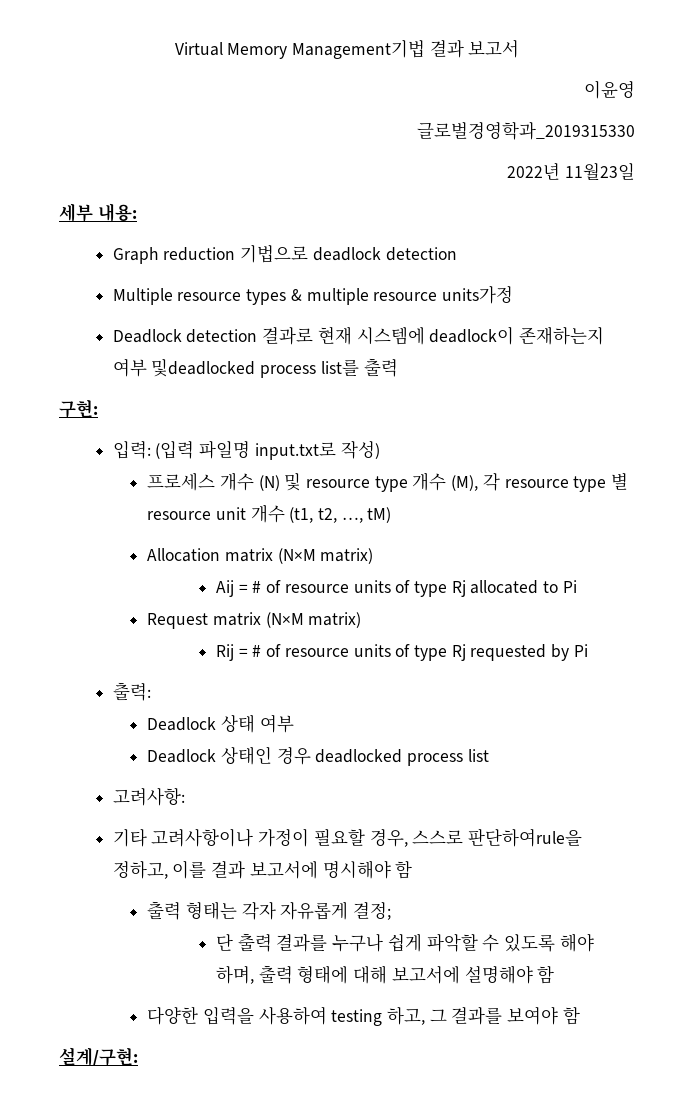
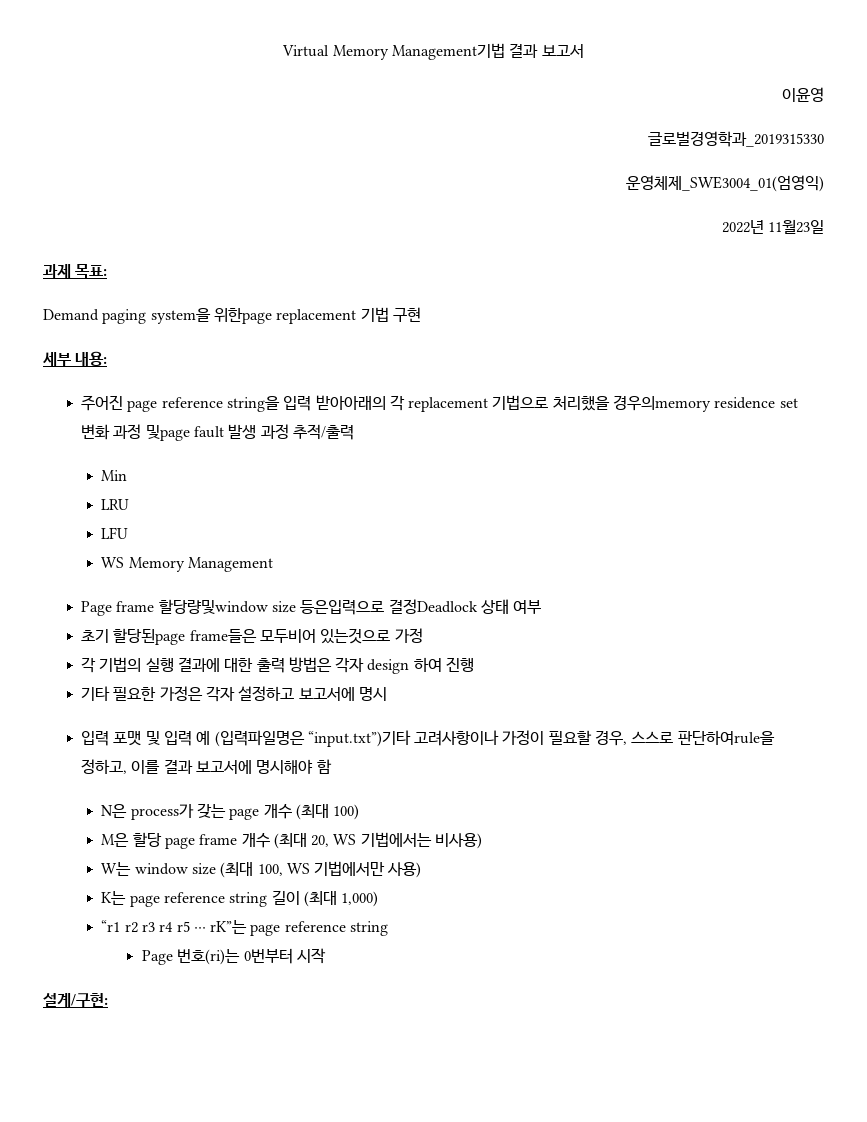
(635, 130) none -> [626,175,824,192] // 운영체제_SWE3004_01(엄영익)
[59,203,137,222] [112,245,457,264] [112,286,514,305] [112,326,605,345] [112,358,398,378] [59,399,98,418] [112,440,380,460] [147,472,629,492] [147,504,392,523] [147,548,374,564] [215,580,577,597] [147,612,362,629] [215,644,588,661] [112,682,151,701] [147,714,294,733] [147,746,489,766] [112,787,185,806] [112,829,147,847] 세부 내용: // Graph reduction 기법으로 deadlock detection // Multiple resource types & multiple resource units가정 // Deadlock detection 결과로 현재 시스템에 deadlock이 존재하는지 여부 및deadlocked process list를 출력 // 구현: // 입력: (입력 파일명 input.txt로 작성) // 프로세스 개수 (N) 및 resource type 개수 (M), 각 resource type 별 resource unit 개수 (t1, t2, …, tM) // Allocation matrix (N×M matrix) // Aij = # of resource units of type Rj allocated to Pi // Request matrix (N×M matrix) // Rij = # of resource units of type Rj requested by Pi // 출력: // Deadlock 상태 여부 // Deadlock 상태인 경우 deadlocked process list // 고려사항: // 기타 -> [43,264,108,278] [43,307,421,324] [43,351,108,366] [80,395,798,412] [80,424,354,441] [101,470,128,481] [101,499,130,510] [101,527,129,539] [101,557,273,572] [80,599,542,616] [80,628,423,645] [80,657,475,674] [80,686,387,702] [80,730,411,747] 과제 목표: // Demand paging system을 위한page replacement 기법 구현 // 세부 내용: // 주어진 page reference string을 입력 받아아래의 각 replacement 기법으로 처리했을 경우의memory residence set 변화 과정 및page fault 발생 과정 추적/출력 // Min // LRU // LFU // WS Memory Management // Page frame 할당량및window size 등은입력으로 결정Deadlock 상태 여부 // 초기 할당된page frame들은 모두비어 있는것으로 가정 // 각 기법의 실행 결과에 대한 출력 방법은 각자 design 하여 진행 // 기타 필요한 가정은 각자 설정하고 보고서에 명시 // 입력 포맷 및 입력 예 (입력파일명은 “input.txt”)기타
[147,901,391,920] [215,933,594,952] [215,965,555,984] [147,1006,580,1026] 출력 형태는 각자 자유롭게 결정; // 단 출력 결과를 누구나 쉽게 파악할 수 있도록 해야 하며, 출력 형태에 대해 보고서에 설명해야 함 // 다양한 입력을 사용하여 testing 하고, 그 결과를 보여야 함 -> [101,803,360,820] [101,832,483,849] [101,861,422,878] [101,890,379,907] [101,920,389,936] [141,948,326,965] N은 process가 갖는 page 개수 (최대 100) // M은 할당 page frame 개수 (최대 20, WS 기법에서는 비사용) // W는 window size (최대 100, WS 기법에서만 사용) // K는 page reference string 길이 (최대 1,000) // “r1 r2 r3 r4 r5 ∙∙∙ rK”는 page reference string // Page 번호(ri)는 0번부터 시작

